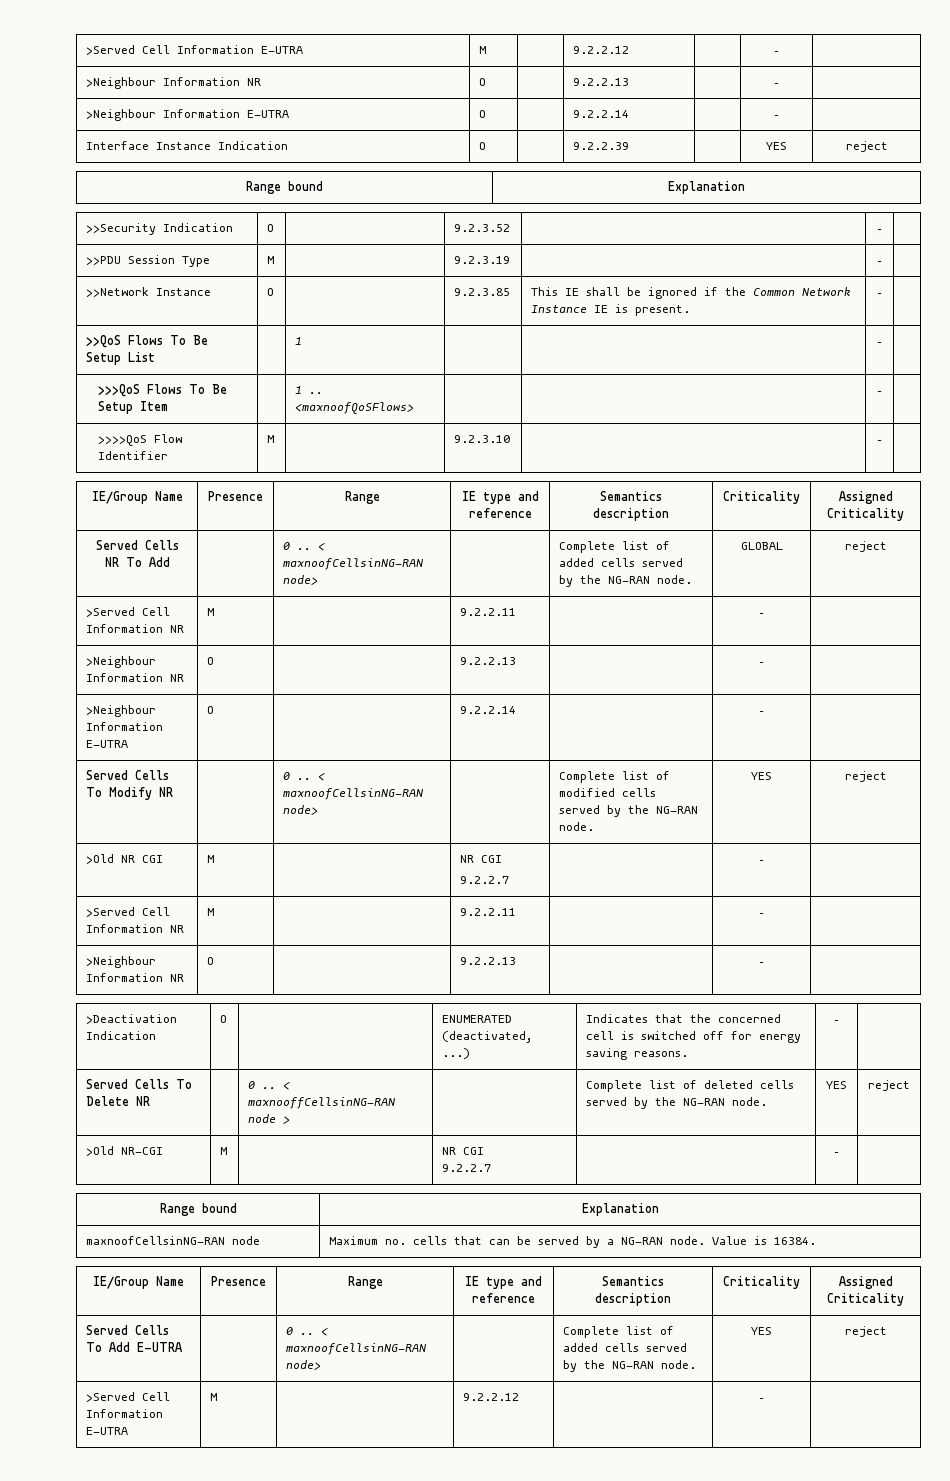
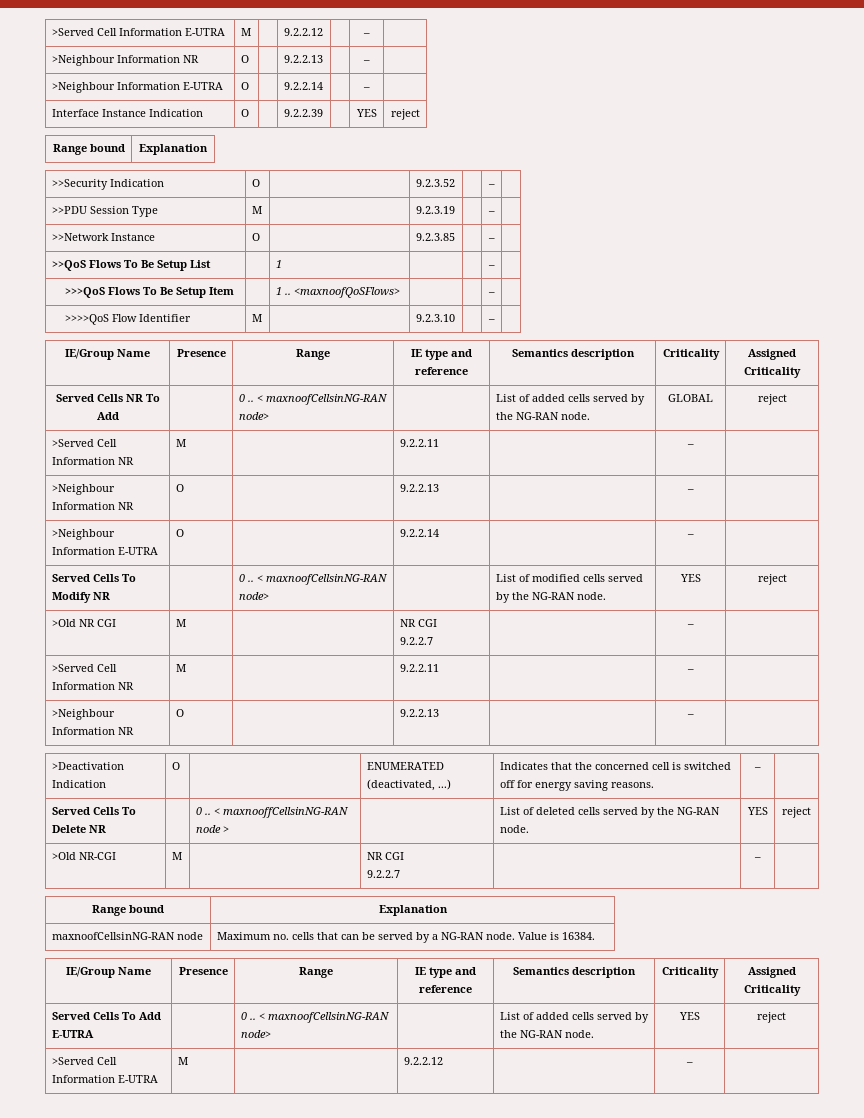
[530,287,851,299] [530,304,690,316] This IE shall be ignored if the Common Network Instance IE is present. -> (455, 237) none
[558,541,649,553] Complete list -> [495,394,516,402] List
[558,771,649,783] Complete list -> [495,574,516,582] List
[585,1080,676,1092] Complete list -> [499,807,520,815] List
[562,1326,653,1338] Complete list -> [499,1012,520,1020] List

